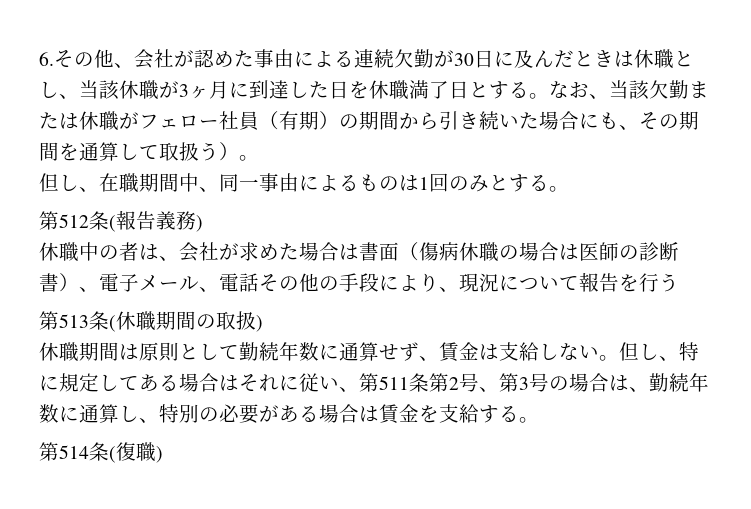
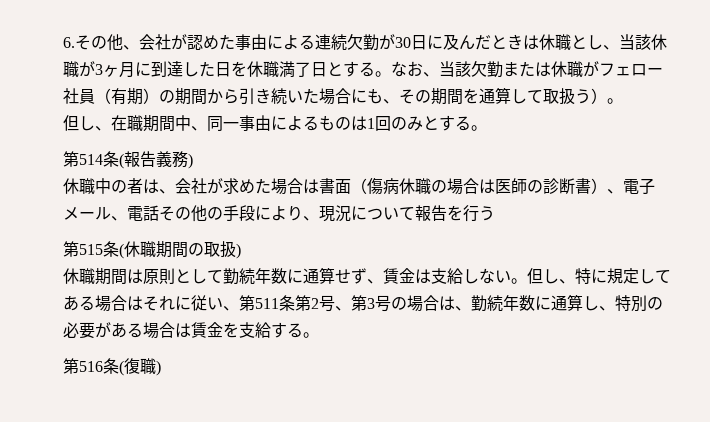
[59,214,89,228] 512 -> [79,154,103,165] 514
[59,314,89,328] 513 -> [79,244,103,255] 515
[59,445,89,459] 514 -> [79,361,103,372] 516

